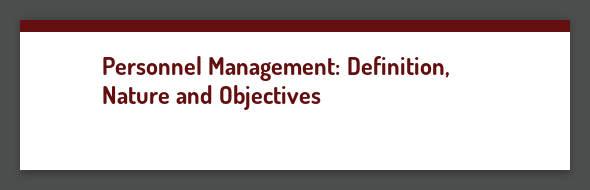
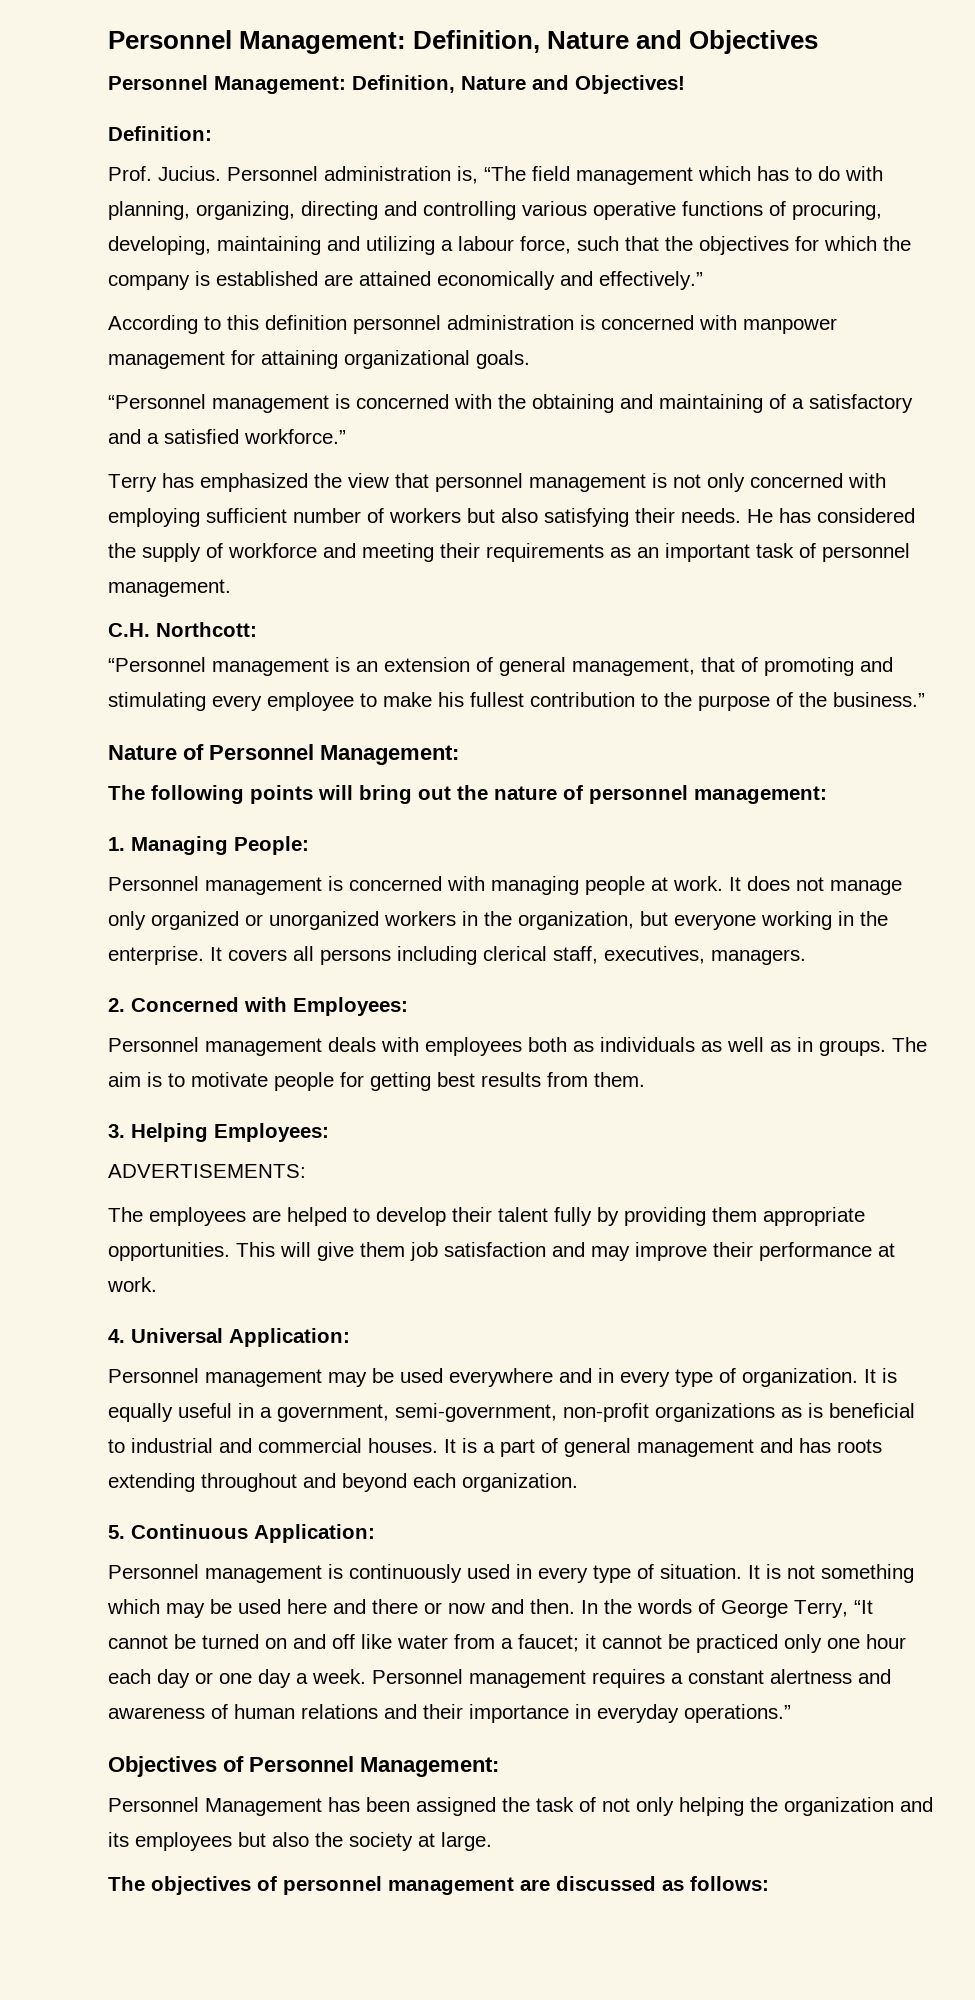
(321, 97) none -> [108,75,685,94] [108,126,212,141] [108,166,883,185] [108,201,882,220] [108,236,911,255] [108,271,703,290] [108,315,837,334] [108,350,530,369] [108,394,913,413] [108,429,346,444] [108,473,886,492] [108,508,915,527] [108,543,910,562] [108,579,231,597] [108,622,257,637] [108,657,893,676] [108,692,925,711] [108,744,459,765] [108,785,827,804] [108,836,309,855] [108,876,902,895] [108,911,888,930] [108,946,806,965] [108,997,408,1016] [108,1037,927,1056] [108,1072,645,1091] [108,1123,329,1142] [108,1164,306,1178] [108,1207,865,1226] [108,1242,895,1261] [107,1277,157,1292] [108,1328,350,1347] [108,1368,897,1387] [108,1403,915,1422] [108,1438,882,1457] [108,1473,578,1492] [108,1524,375,1543] [108,1564,914,1583] [107,1599,873,1618] [108,1634,906,1653] [108,1669,891,1688] [108,1704,791,1723] [108,1756,499,1777] [108,1797,933,1816] [108,1832,492,1851] [108,1876,769,1895] // Personnel Management: Definition, Nature and Objectives! // Definition: // Prof. Jucius. Personnel administration is, “The field management which has to do with planning, organizing, directing and controlling various operative functions of procuring, developing, maintaining and utilizing a labour force, such that the objectives for which the company is established are attained economically and effectively.” // According to this definition personnel administration is concerned with manpower management for attaining organizational goals. // “Personnel management is concerned with the obtaining and maintaining of a satisfactory and a satisfied workforce.” // Terry has emphasized the view that personnel management is not only concerned with employing sufficient number of workers but also satisfying their needs. He has considered the supply of workforce and meeting their requirements as an important task of personnel management. // C.H. Northcott: // “Personnel management is an extension of general management, that of promoting and stimulating every employee to make his fullest contribution to the purpose of the business.” // Nature of Personnel Management: // The following points will bring out the nature of personnel management: // 1. Managing People: // Personnel management is concerned with managing people at work. It does not manage only organized or unorganized workers in the organization, but everyone working in the enterprise. It covers all persons including clerical staff, executives, managers. // 2. Concerned with Employees: // Personnel management deals with employees both as individuals as well as in groups. The aim is to motivate people for getting best results from them. // 3. Helping Employees: // ADVERTISEMENTS: // The employees are helped to develop their talent fully by providing them appropriate opportunities. This will give them job satisfaction and may improve their performance at work. // 4. Universal Application: // Personnel management may be used everywhere and in every type of organization. It is equally useful in a government, semi-government, non-profit organizations as is beneficial to industrial and commercial houses. It is a part of general management and has roots extending throughout and beyond each organization. // 5. Continuous Application: // Personnel management is continuously used in every type of situation. It is not something which may be used here and there or now and then. In the words of George Terry, “It cannot be turned on and off like water from a faucet; it cannot be practiced only one hour each day or one day a week. Personnel management requires a constant alertness and awareness of human relations and their importance in everyday operations.” // Objectives of Personnel Management: // Personnel Management has been assigned the task of not only helping the organization and its employees but also the society at large. // The objectives of personnel management are discussed as follows:

